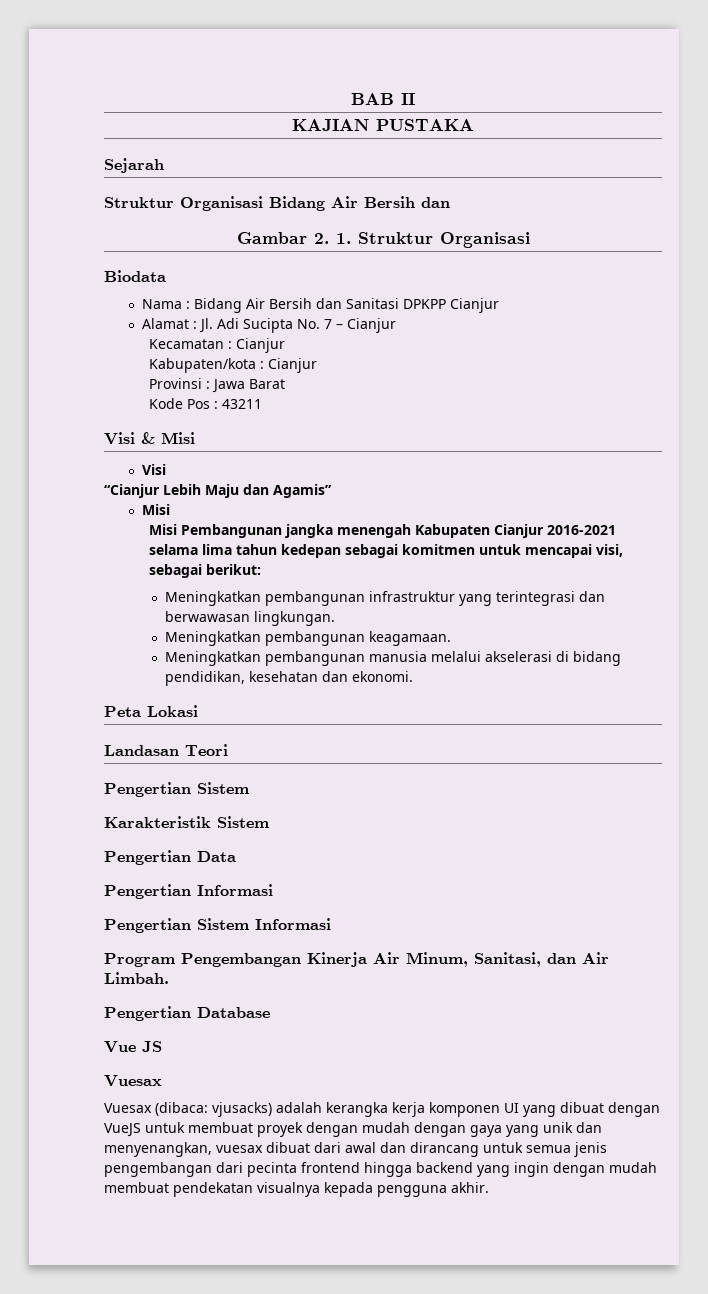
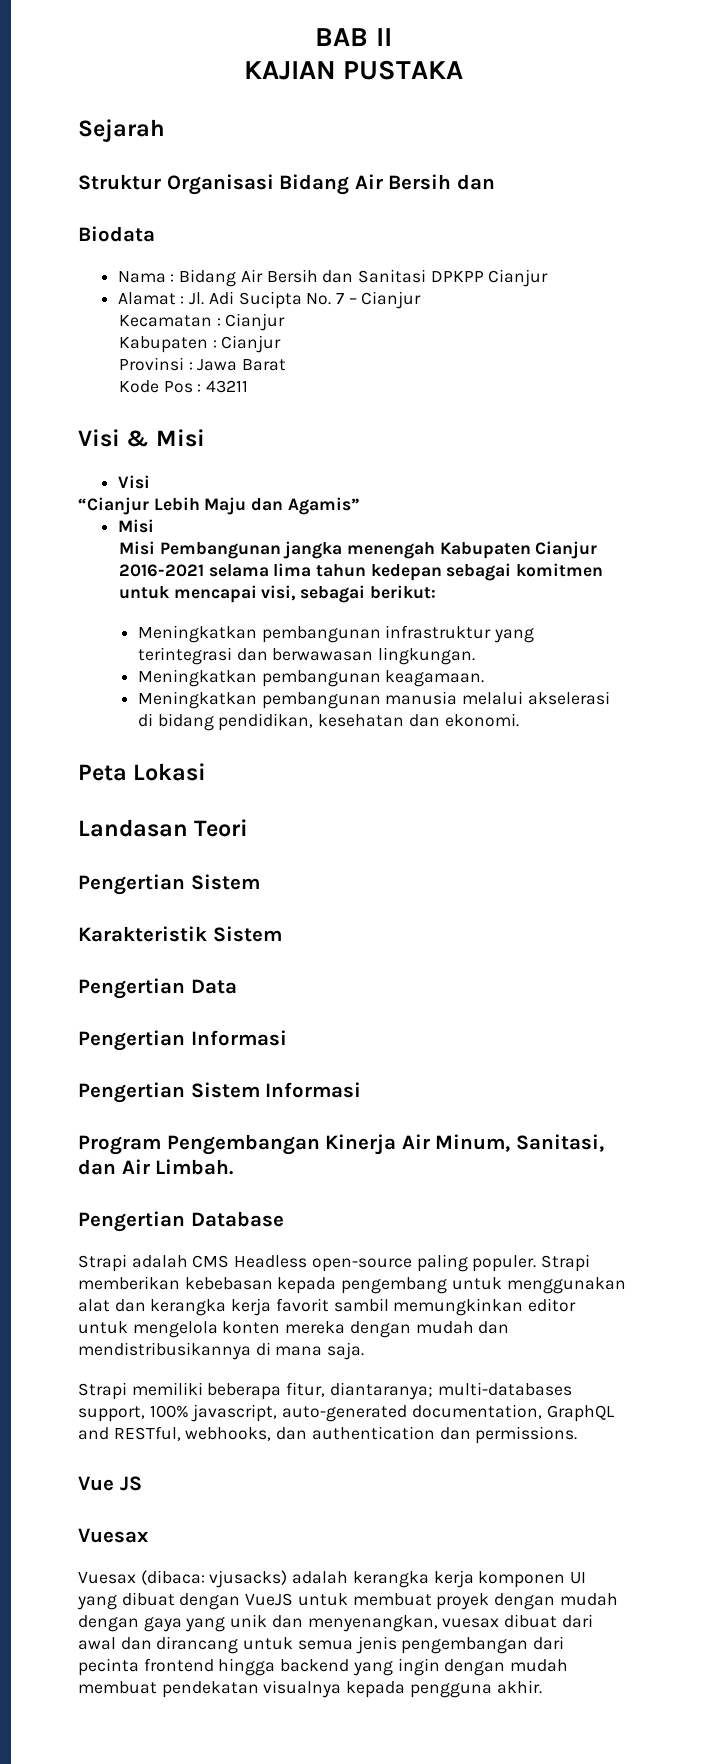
[236,232,530,248] // Gambar 2. 1. Struktur Organisasi -> (495, 182) none
[149,358,257,373] Kabupaten/kota -> [118,336,208,353] Kabupaten
(270, 1012) none -> [78,1254,591,1272] [78,1276,626,1294] [78,1298,577,1316] [78,1321,510,1338] [78,1342,365,1360] [78,1382,572,1400] [78,1404,615,1422] [78,1426,578,1444] // Strapi adalah CMS Headless open-source paling populer. Strapi memberikan kebebasan kepada pengembang untuk menggunakan alat dan kerangka kerja favorit sambil memungkinkan editor untuk mengelola konten mereka dengan mudah dan mendistribusikannya di mana saja. // Strapi memiliki beberapa fitur, diantaranya; multi-databases support, 100% javascript, auto-generated documentation, GraphQL and RESTful, webhooks, dan authentication dan permissions.

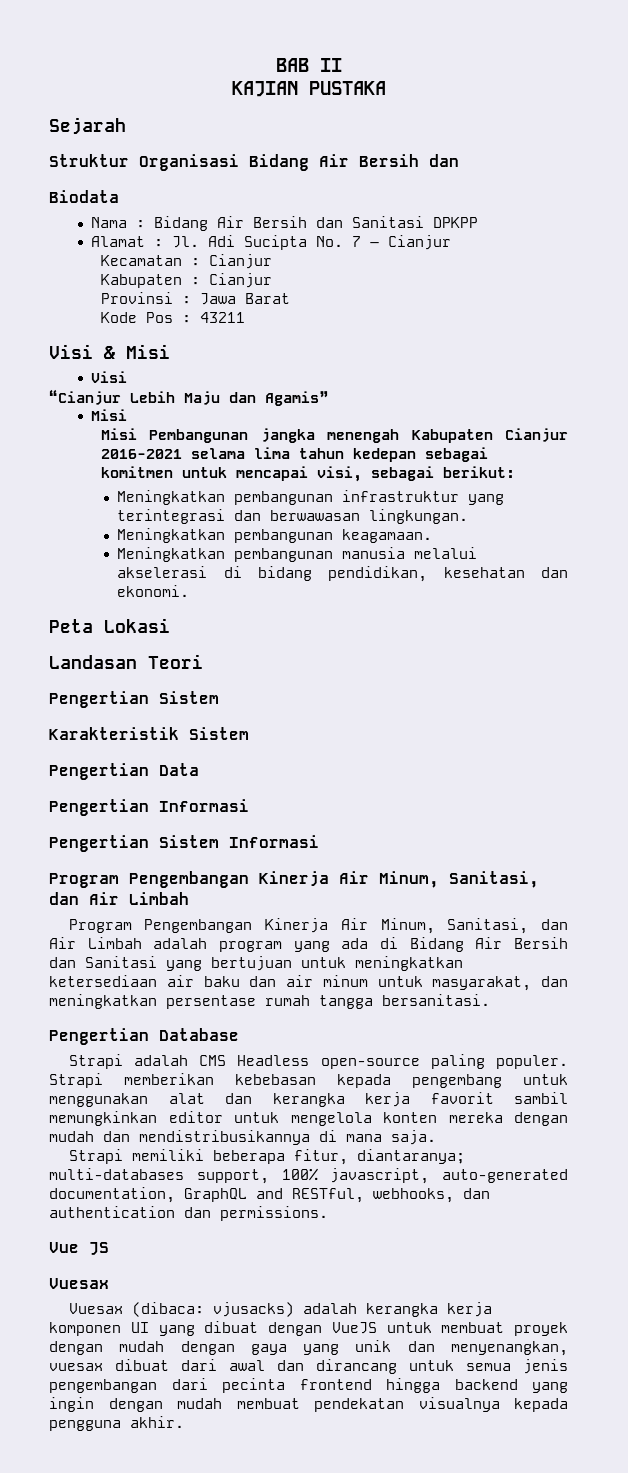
[488,269,549,287] Cianjur -> (479, 222) none
[155,1159,234,1175] Limbah. -> [129,892,189,905] [68,918,568,934] [49,937,568,952] [49,956,463,971] [49,975,568,991] [49,994,490,1009] Limbah // Program Pengembangan Kinerja Air Minum, Sanitasi, dan Air Limbah adalah program yang ada di Bidang Air Bersih dan Sanitasi yang bertujuan untuk meningkatkan ketersediaan air baku dan air minum untuk masyarakat, dan meningkatkan persentase rumah tangga bersanitasi.

